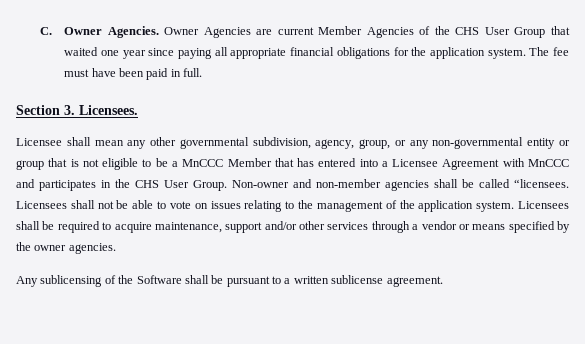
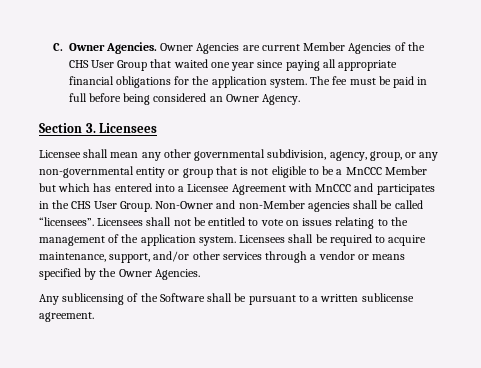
[91,68,203,80] have been paid in full. -> [378,76,428,88] [68,93,301,105] be paid in full before being considered an Owner Agency.
[79,105,138,115] Licensees. -> [99,123,158,133] Licensees
[274,158,294,167] that -> [39,183,91,192] but which
[232,179,381,188] Non-owner and non-member -> [155,200,305,209] Non-Owner and non-Member
[514,179,569,188] “licensees. -> [39,217,94,226] “licensees”.
[132,200,154,209] able -> [208,217,246,226] entitled
[225,222,263,233] support -> [109,253,151,263] support,
[34,243,116,254] owner agencies. -> [118,269,200,280] Owner Agencies.

